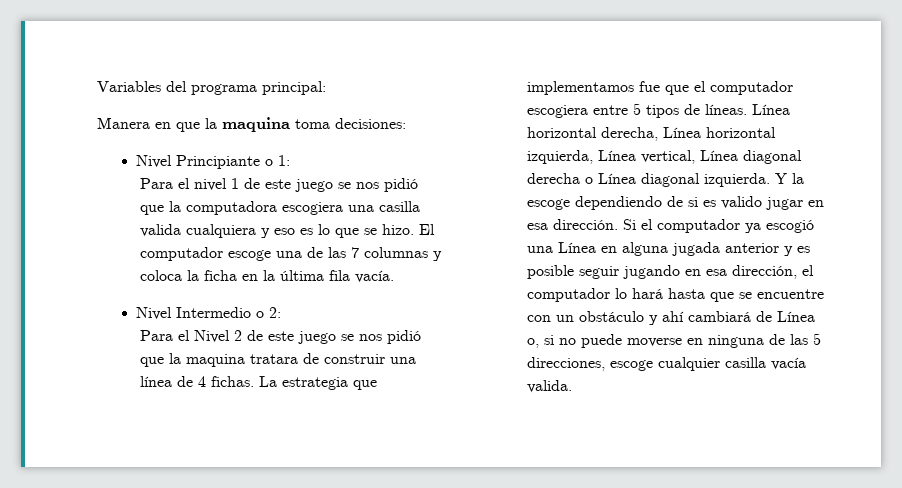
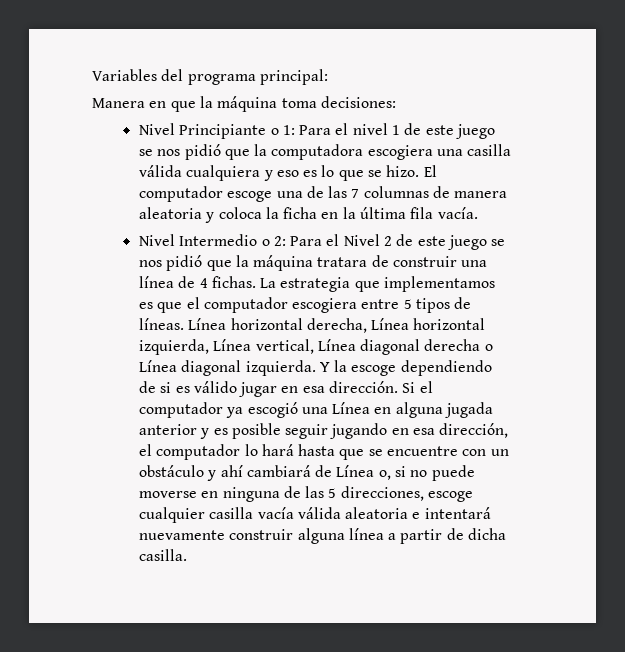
[222,117,290,132] maquina -> [217,96,278,112] máquina
(291, 160) // -> (295, 130) none
[139,224,181,237] valida -> [138,165,182,177] válida
(428, 252) none -> [433,186,508,198] [138,207,202,219] de manera aleatoria
(282, 312) // -> (286, 241) none
[185,354,245,367] maquina -> [253,255,314,271] máquina
[638,81,660,92] fue -> [138,302,153,309] es
[720,196,762,209] valido -> [193,381,237,393] válido
[526,380,572,393] valida. -> [297,507,491,519] [138,528,507,544] [138,549,187,561] válida aleatoria e intentará nuevamente construir alguna línea a partir de dicha casilla.

